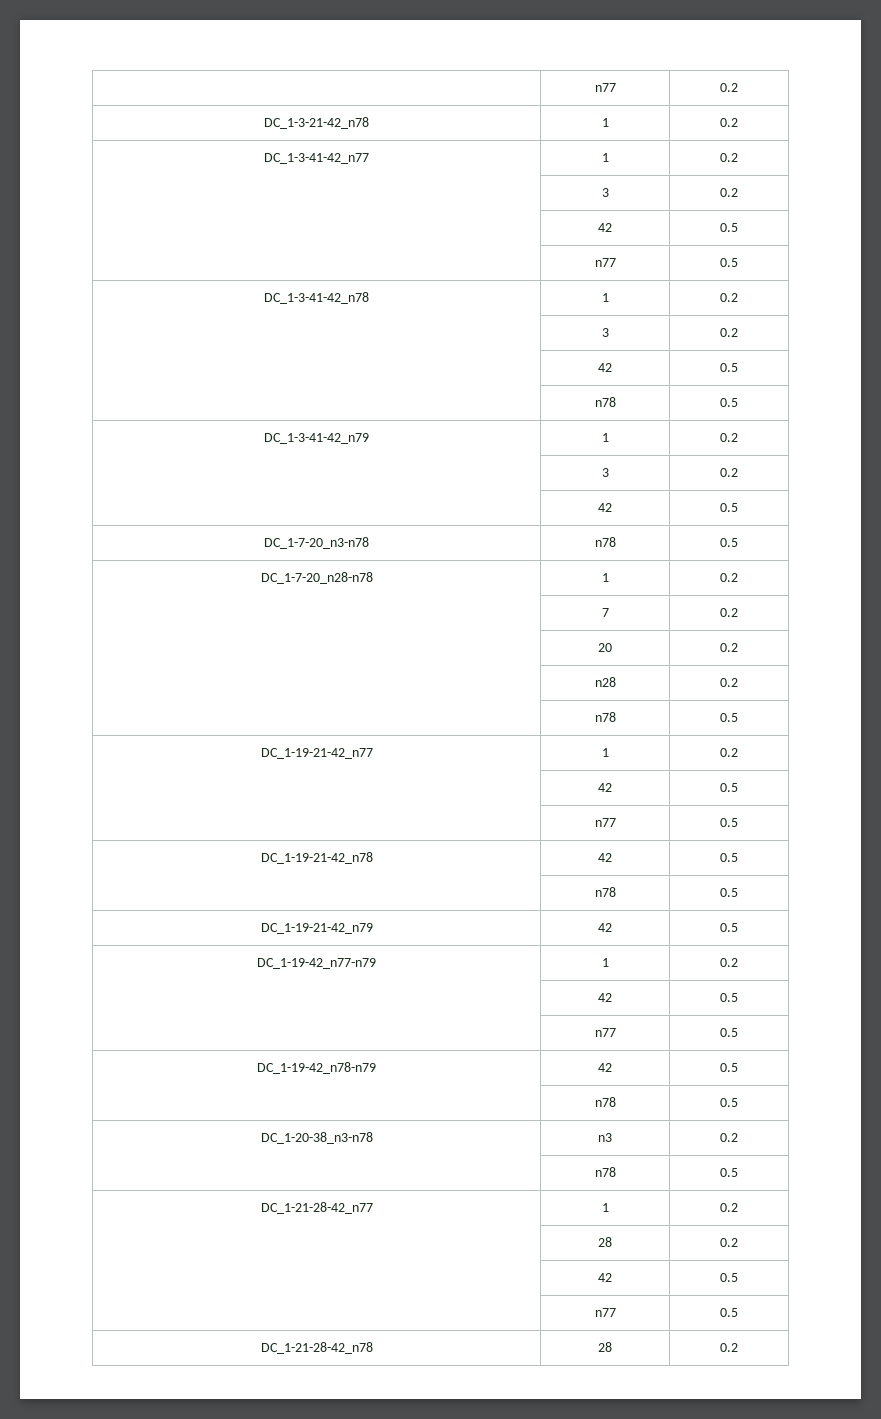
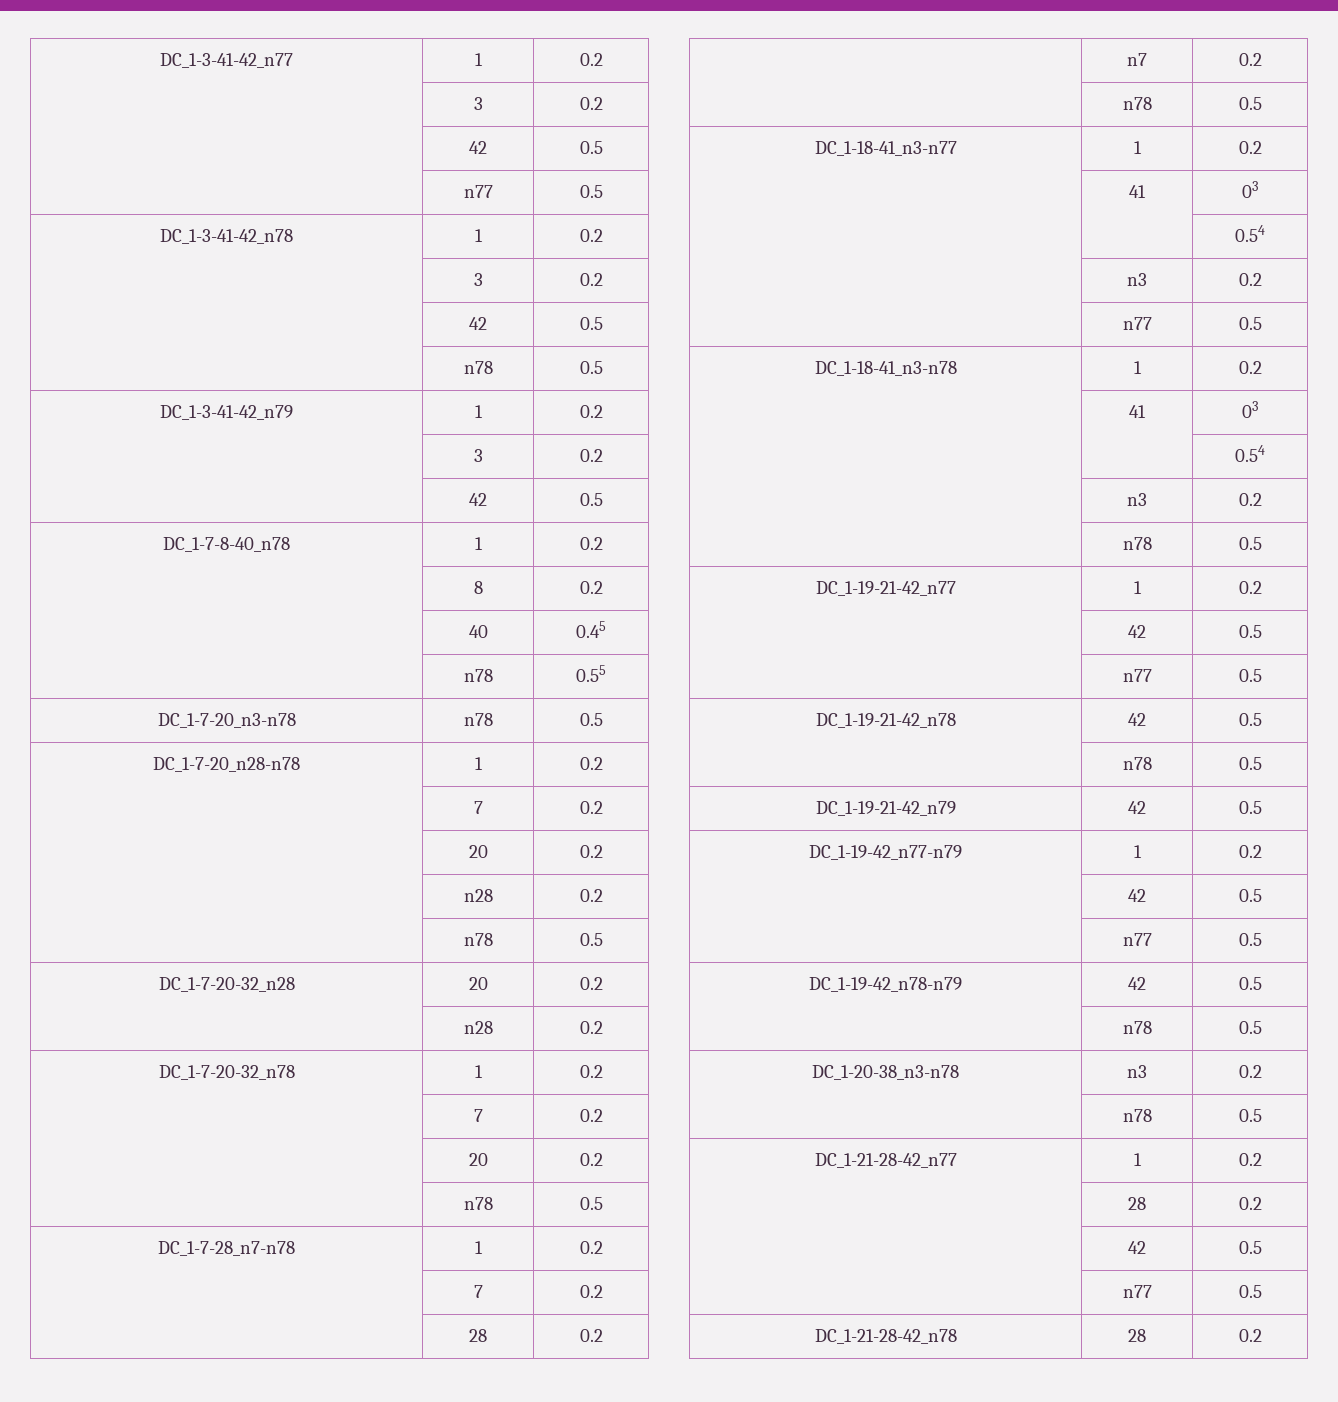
[594,83,616,92] [720,83,738,92] [264,117,369,129] [601,118,609,127] [720,118,738,127] | n77 | 0.2 // DC_1-3-21-42_n78 | 1 | 0.2 // -> (160, 60) none
(738, 507) none -> [163,537,290,552] [474,537,483,550] [579,537,603,550] [473,581,483,594] [579,581,603,594] [468,625,488,638] [576,621,606,638] [463,669,493,682] [576,665,606,682] // DC_1-7-8-40_n78 | 1 | 0.2 // | 8 | 0.2 // | 40 | 0.45 // | n78 | 0.55
(738, 717) none -> [158,977,295,992] [468,977,488,990] [579,977,603,990] [463,1021,493,1034] [579,1021,603,1034] [158,1065,295,1080] [474,1065,483,1078] [579,1065,603,1078] [473,1109,483,1122] [579,1109,603,1122] [468,1153,488,1166] [579,1153,603,1166] [463,1197,493,1210] [579,1197,603,1210] [158,1241,295,1256] [474,1241,483,1254] [579,1241,603,1254] [473,1285,483,1298] [579,1285,603,1298] [469,1329,487,1342] [579,1329,603,1342] [1127,53,1147,66] [1238,53,1262,66] [1122,97,1152,110] [1238,97,1262,110] [814,141,957,156] [1133,141,1142,154] [1238,141,1262,154] [1129,185,1146,198] [1242,181,1258,198] [1235,225,1265,242] [1127,273,1147,286] [1238,273,1262,286] [1122,317,1152,330] [1238,317,1262,330] [814,361,957,376] [1133,361,1142,374] [1238,361,1262,374] [1129,405,1146,418] [1242,401,1258,418] [1235,445,1265,462] [1127,493,1147,506] [1238,493,1262,506] [1122,537,1152,550] [1238,537,1262,550] // DC_1-7-20-32_n28 | 20 | 0.2 // | n28 | 0.2 // DC_1-7-20-32_n78 | 1 | 0.2 // | 7 | 0.2 // | 20 | 0.2 // | n78 | 0.5 // DC_1-7-28_n7-n78 | 1 | 0.2 // | 7 | 0.2 // | 28 | 0.2 // | n7 | 0.2 // | n78 | 0.5 // DC_1-18-41_n3-n77 | 1 | 0.2 // | 41 | 03 // | | 0.54 // | n3 | 0.2 // | n77 | 0.5 // DC_1-18-41_n3-n78 | 1 | 0.2 // | 41 | 03 // | | 0.54 // | n3 | 0.2 // | n78 | 0.5

